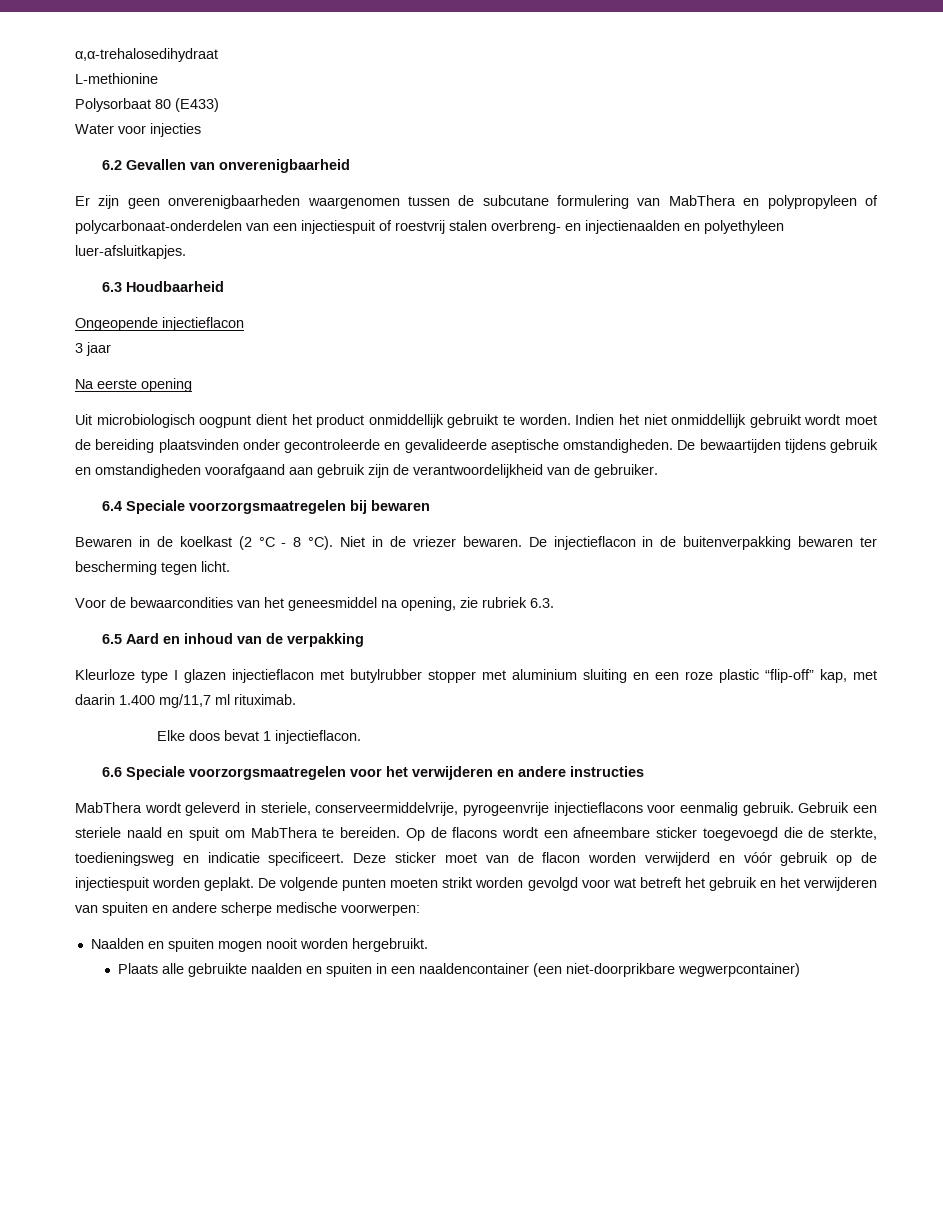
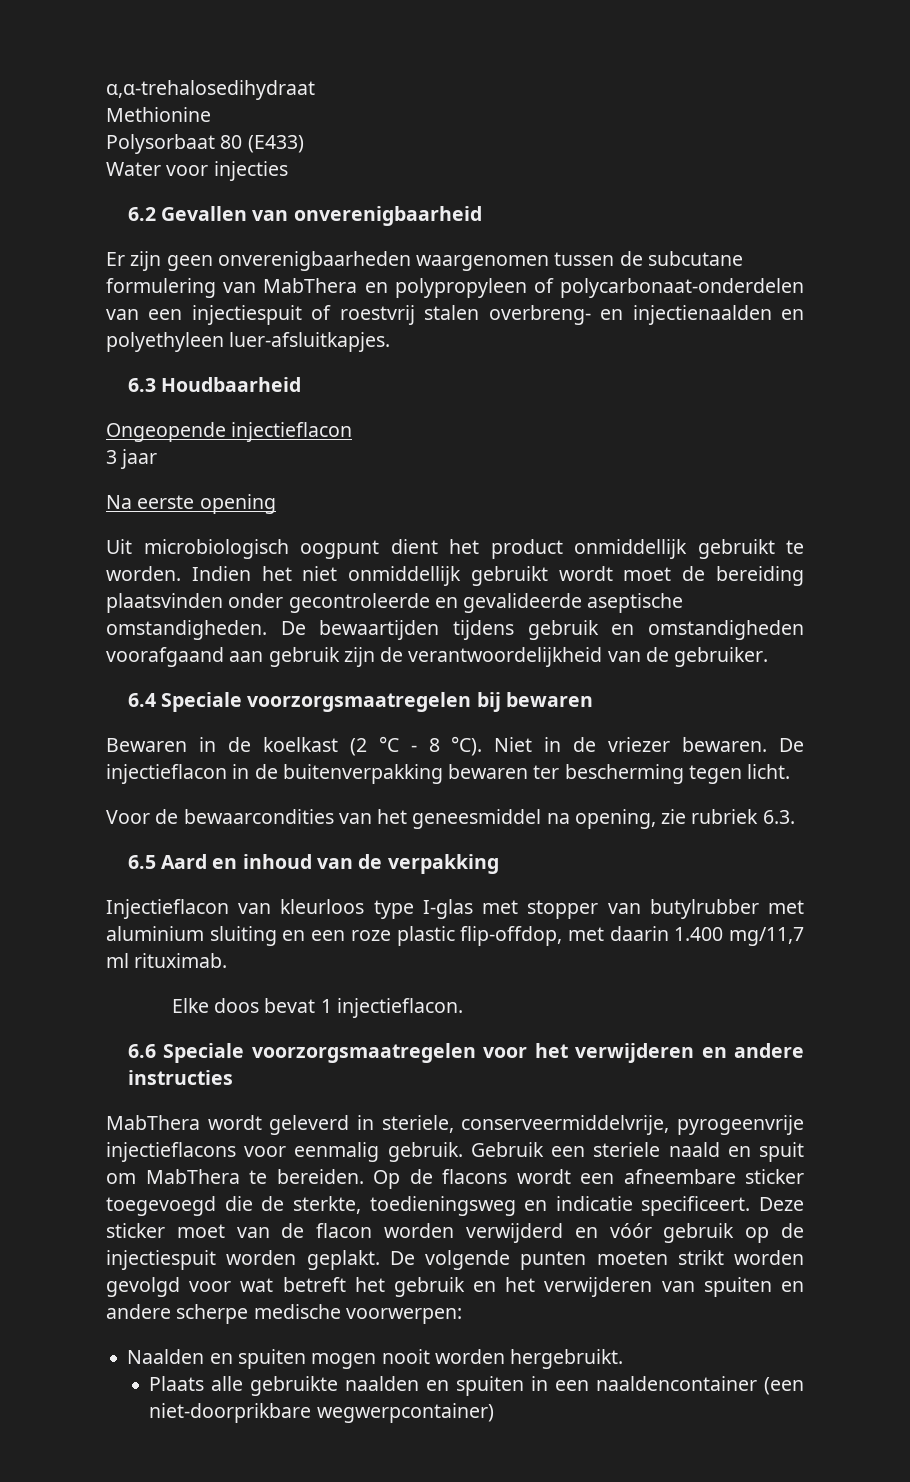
[75,73,158,84] L-methionine -> [106,107,211,122] Methionine
[75,669,476,683] Kleurloze type I glazen injectieflacon met butylrubber stopper -> [106,899,759,919] Injectieflacon van kleurloos type I-glas met stopper van butylrubber
[765,669,847,683] “flip-off” kap, -> [460,926,563,946] flip-offdop,

